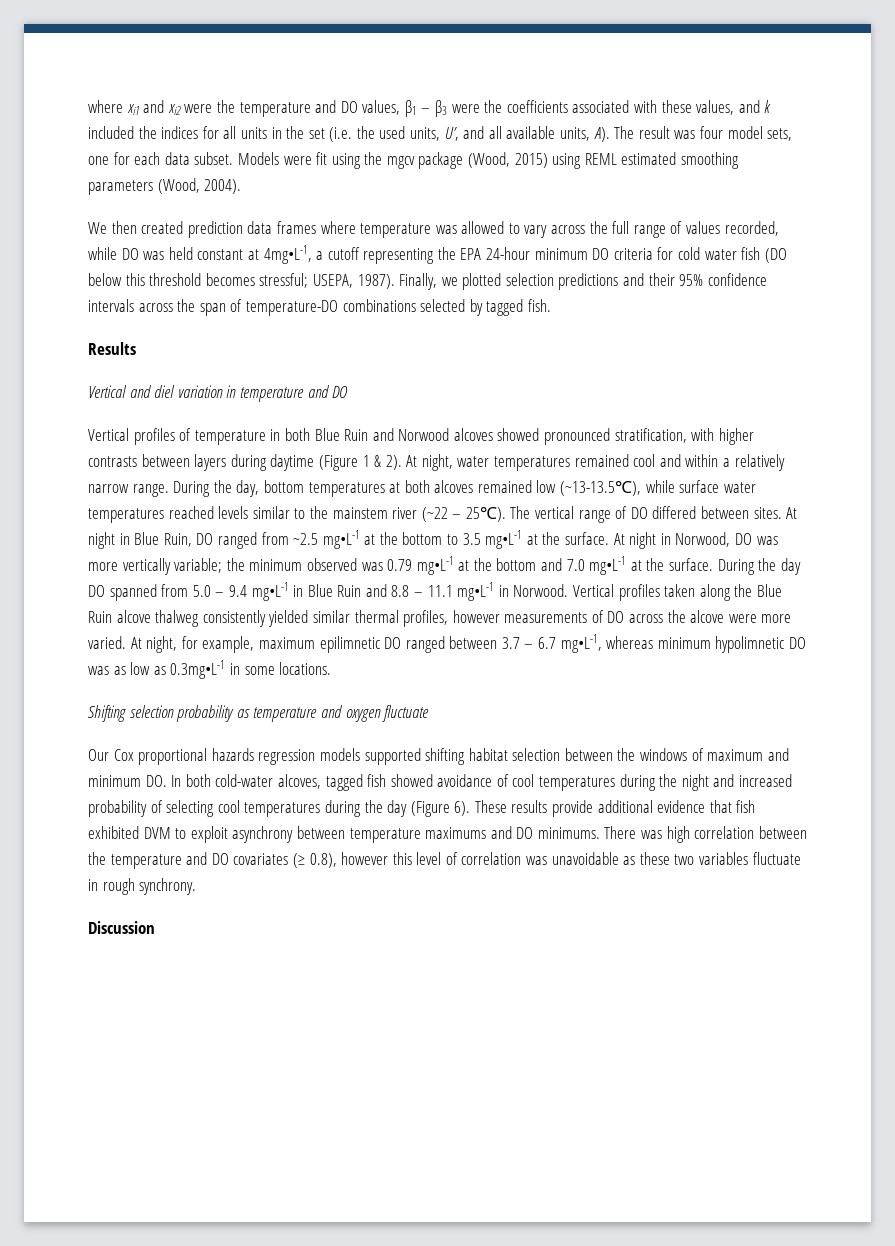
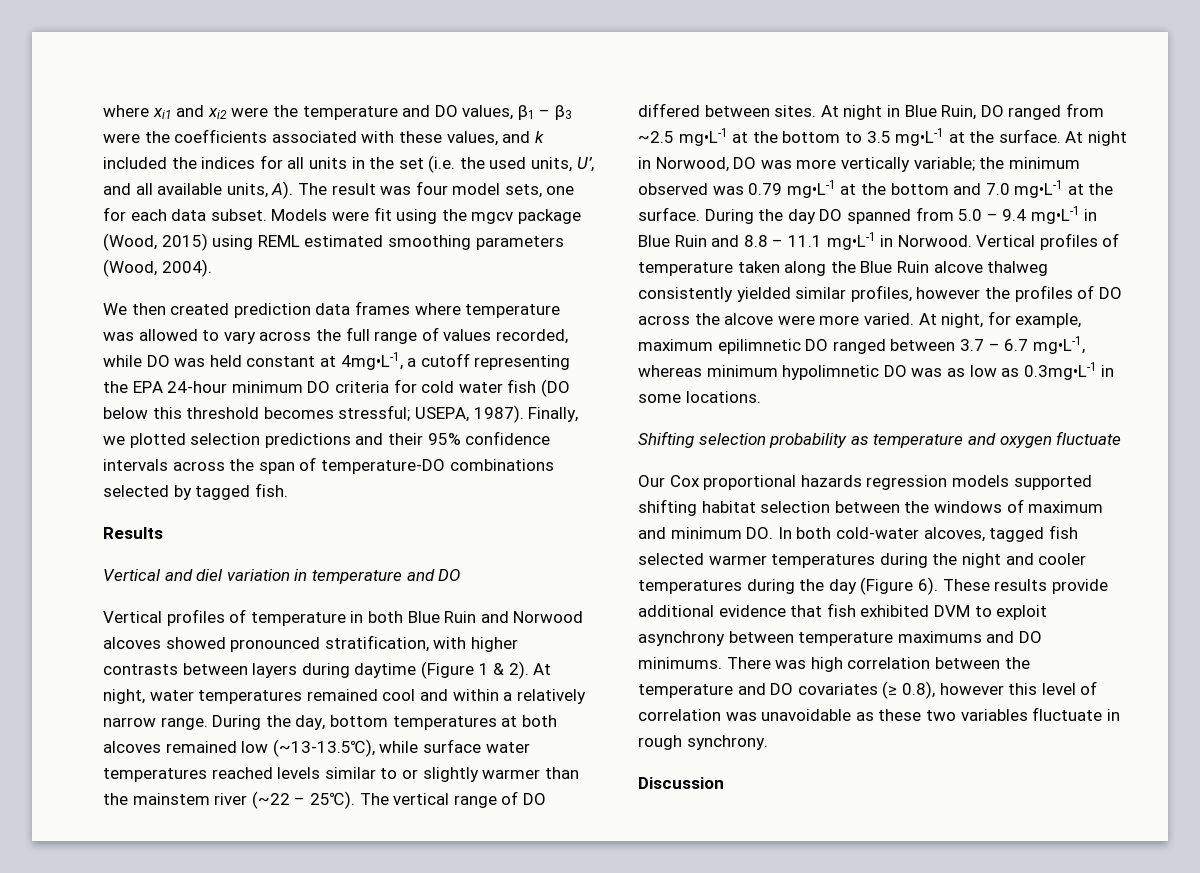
(306, 513) none -> [401,767,579,782] or slightly warmer than
(660, 592) none -> [1102,233,1120,247] [638,262,733,276] of temperature
[354,610,399,623] thermal -> (847, 293) none
[504,612,588,623] measurements -> [984,285,1073,302] the profiles
[390,774,535,787] showed avoidance of cool -> [638,553,767,565] selected warmer
[739,774,793,787] [88,800,240,817] increased probability of selecting cool -> [1038,553,1087,565] cooler

